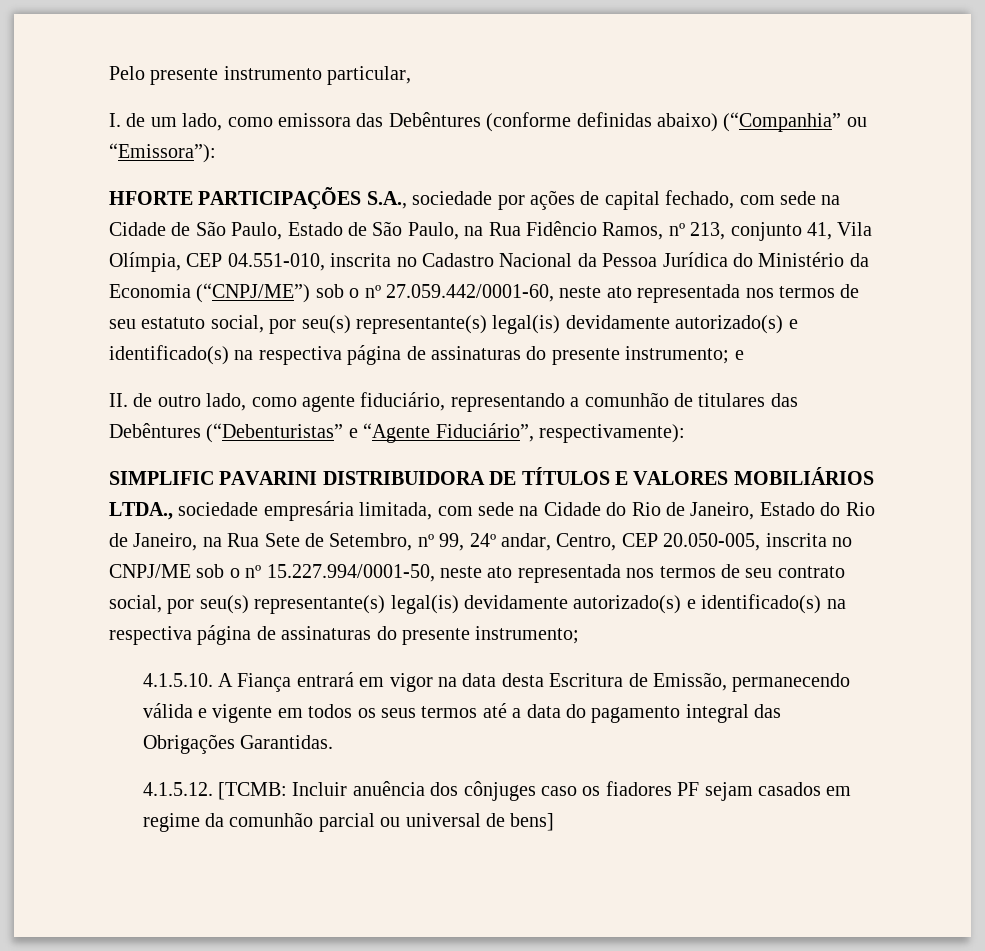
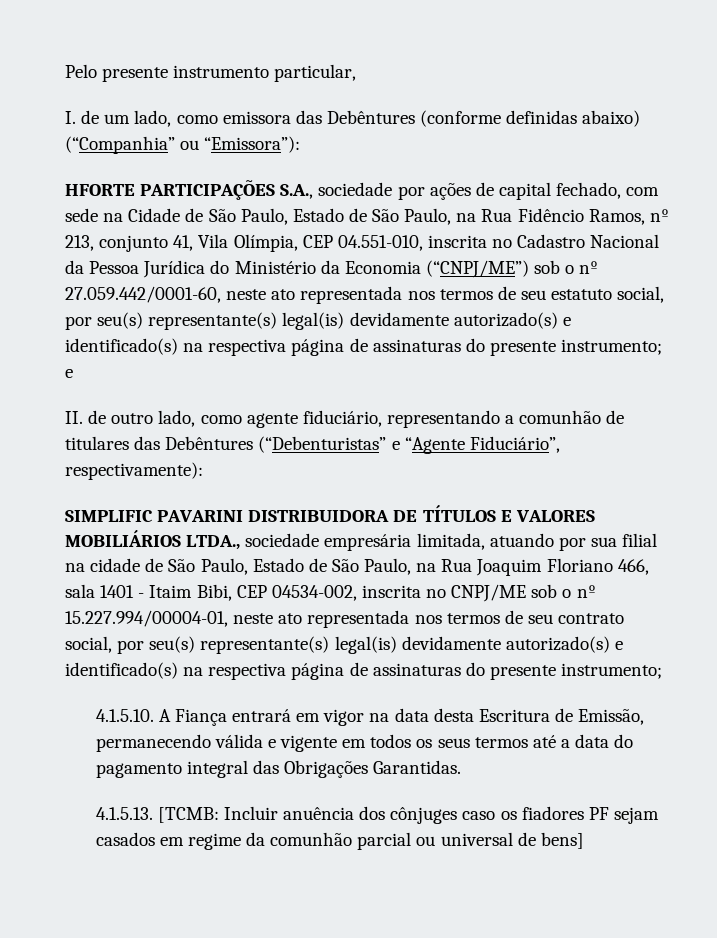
[437,502,875,520] [109,533,761,551] com sede na Cidade do Rio de Janeiro, Estado do Rio de Janeiro, na Rua Sete de Setembro, nº 99, 24º andar, Centro, CEP 20.050-005, -> [489,533,658,551] [65,558,649,576] [65,584,357,601] atuando por sua filial na cidade de São Paulo, Estado de São Paulo, na Rua Joaquim Floriano 466, sala 1401 - Itaim Bibi, CEP 04534-002,
[266,564,435,582] 15.227.994/0001-50, -> [65,610,228,627] 15.227.994/00004-01,
[142,782,213,796] 4.1.5.12. -> [95,807,153,820] 4.1.5.13.

